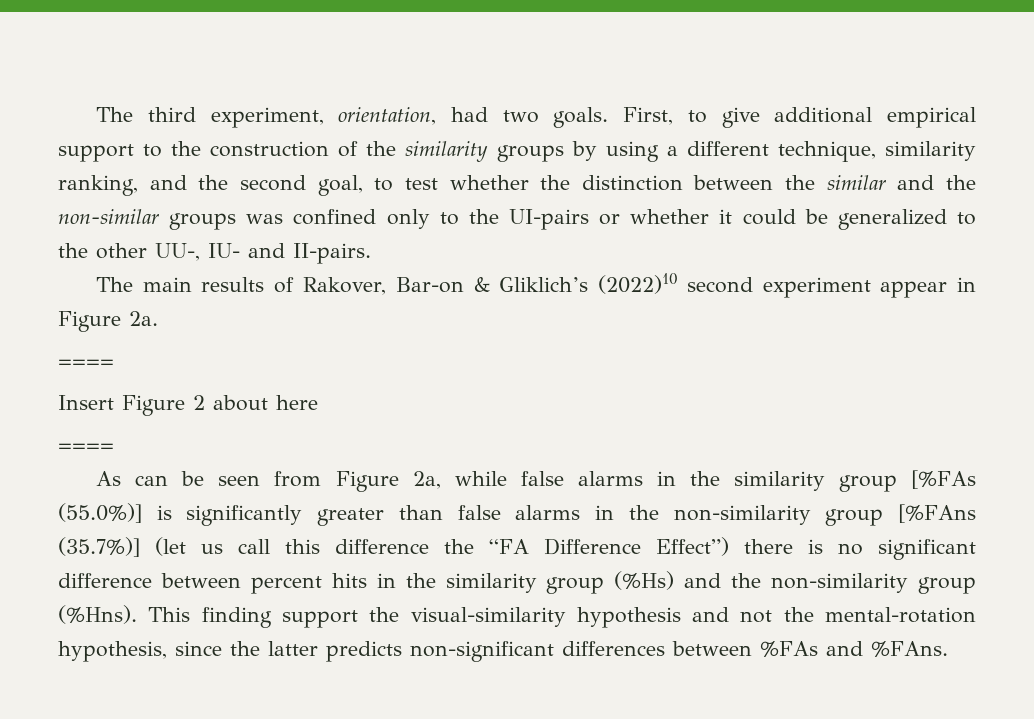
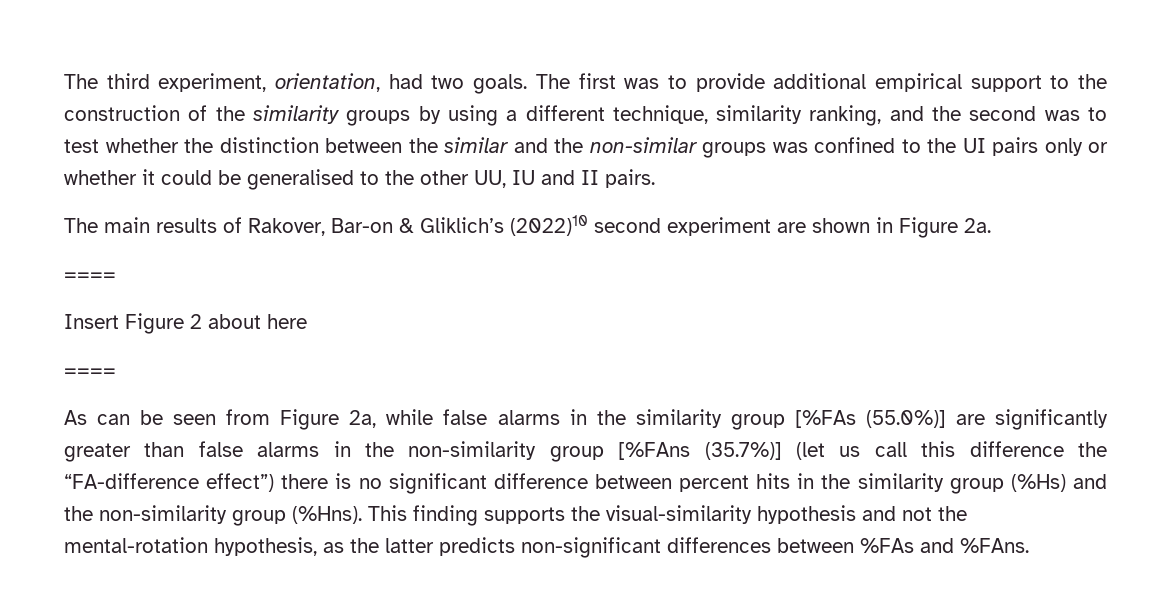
[623,107,760,128] First, to give -> [535,73,765,92] The first was to provide
[317,175,363,196] goal, -> [1044,110,1080,121] was
[386,209,590,230] only to the UI-pairs -> [901,137,1083,156] to the UI pairs only
[837,209,947,230] generalized -> [247,169,354,190] generalised
[155,243,371,264] UU-, IU- and II-pairs. -> [474,169,655,188] UU, IU and II pairs.
[880,281,948,298] appear -> [777,218,870,233] are shown
[156,505,172,520] is -> [955,414,985,425] are
[489,537,729,556] “FA Difference Effect”) -> [64,473,275,492] “FA-difference effect”)
[281,610,358,628] support -> [484,507,565,524] supports
[175,641,222,656] since -> [323,542,344,553] as

